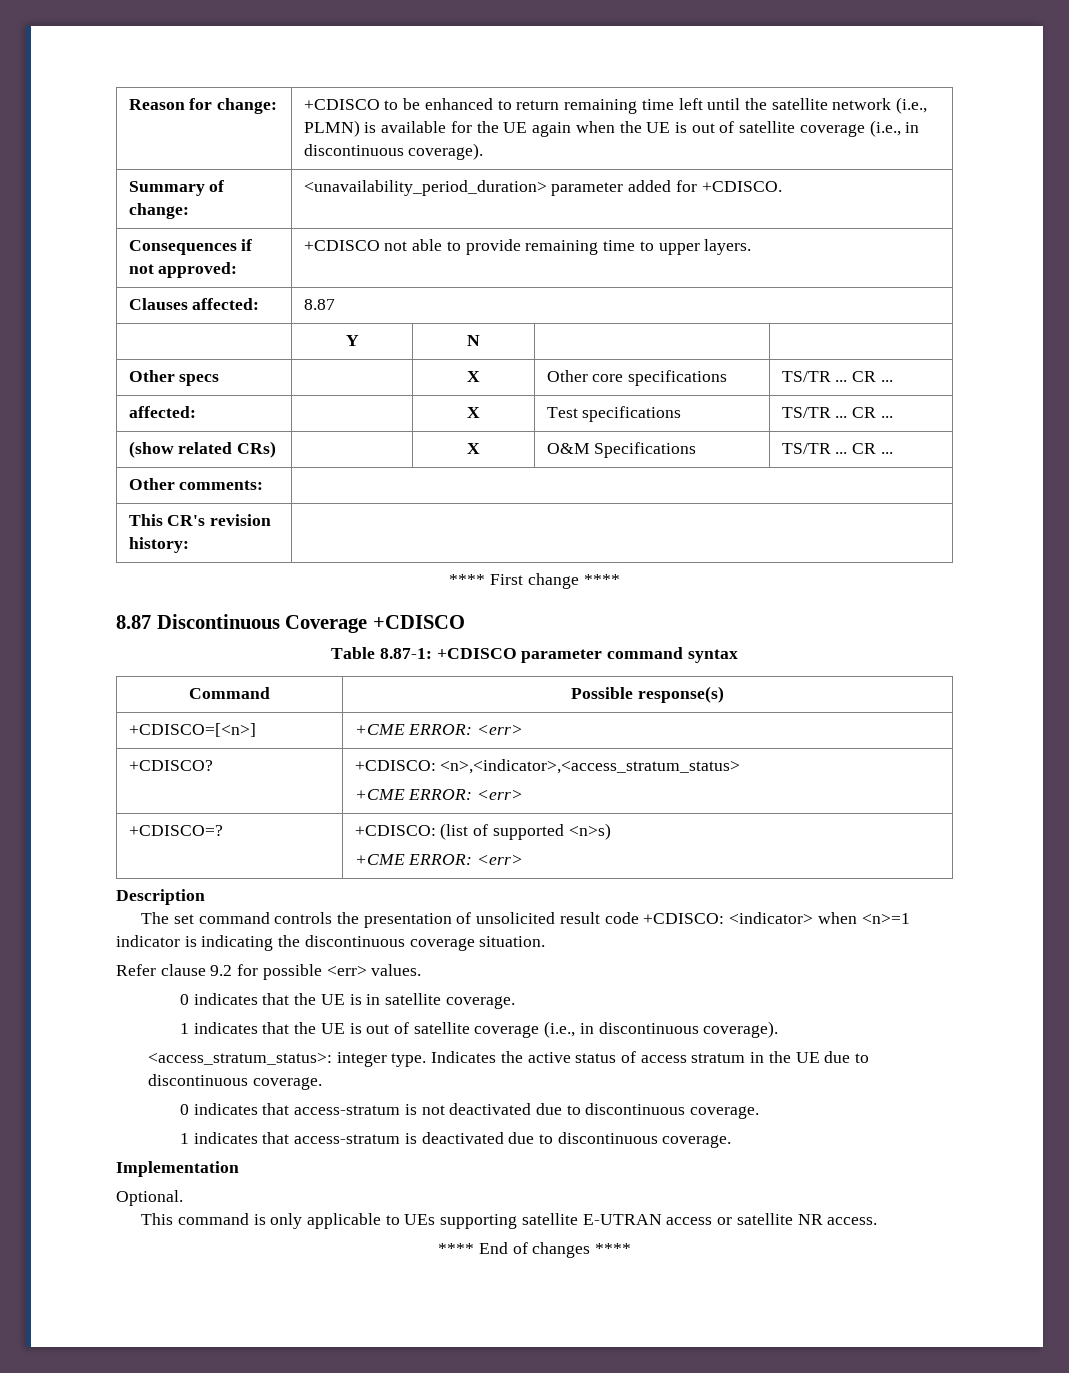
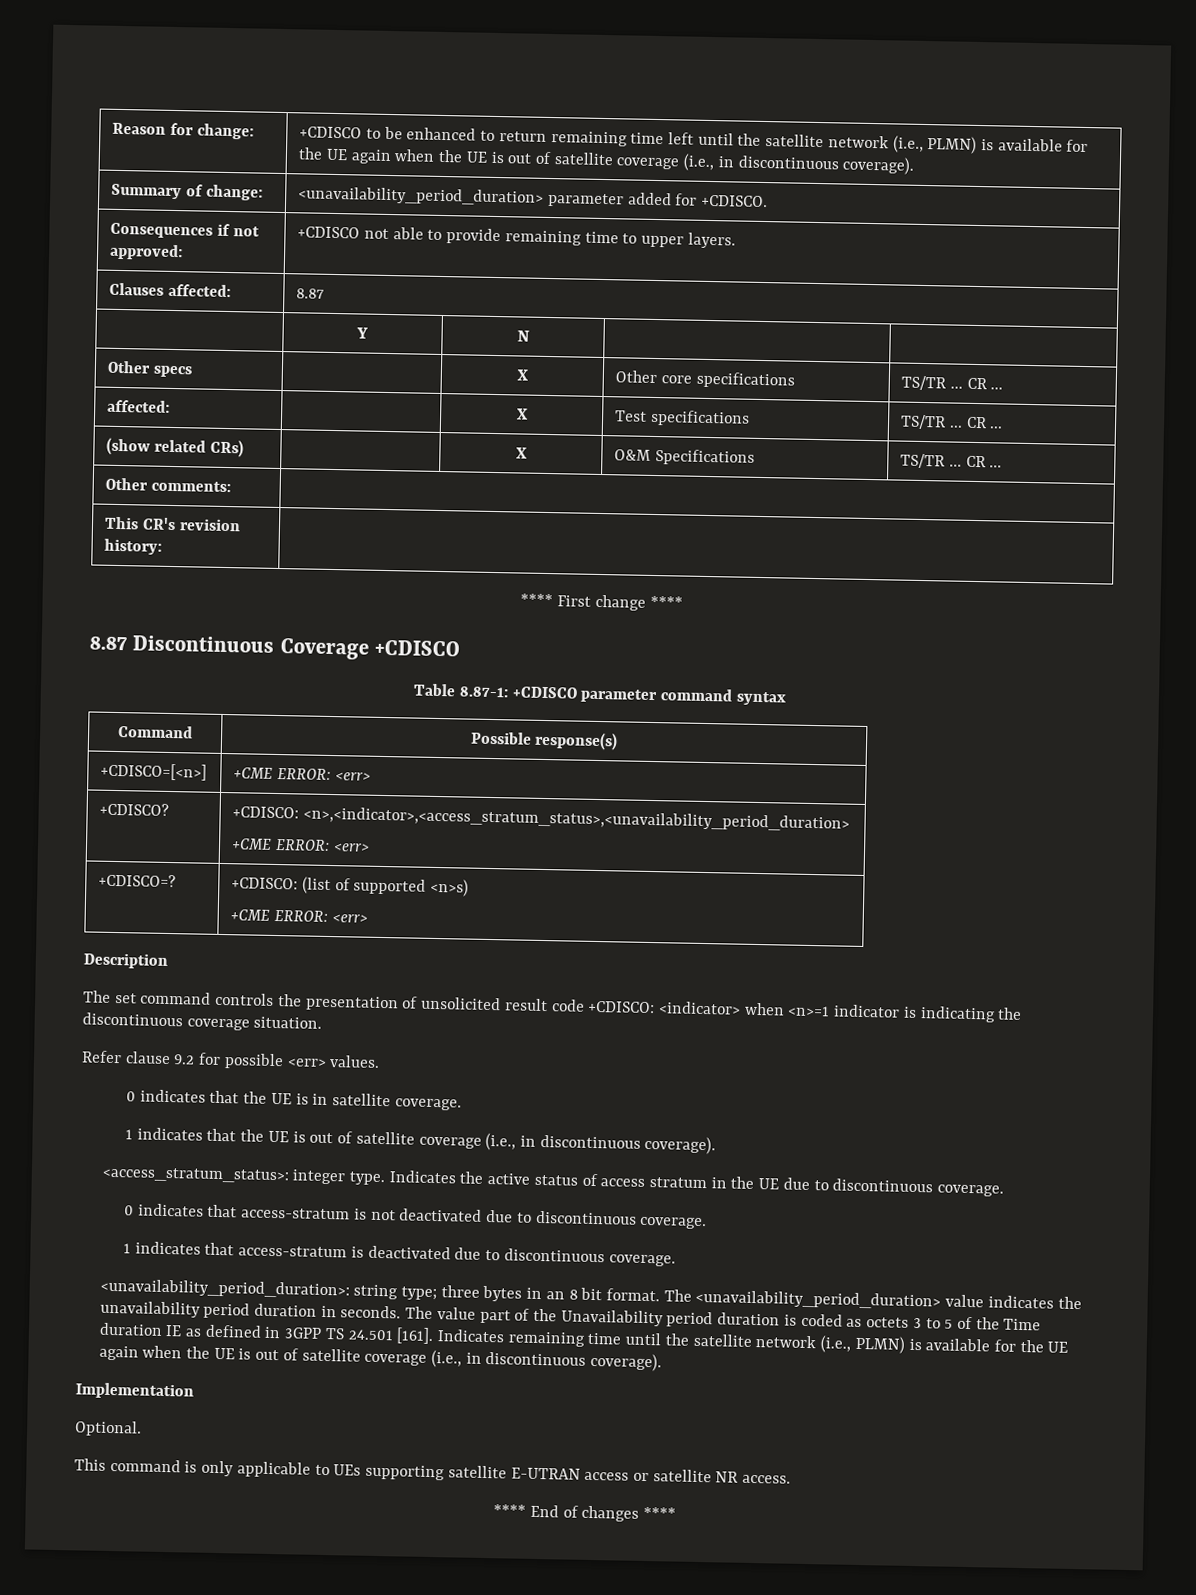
[440,759,741,774] <n>,<indicator>,<access_stratum_status> -> [302,806,850,832] <n>,<indicator>,<access_stratum_status>,<unavailability_period_duration>
(732, 1141) none -> [99,1278,1082,1310] [99,1300,1042,1331] [98,1322,1069,1354] [98,1345,663,1372] // <unavailability_period_duration>: string type; three bytes in an 8 bit format. The <unavailability_period_duration> value indicates the unavailability period duration in seconds. The value part of the Unavailability period duration is coded as octets 3 to 5 of the Time duration IE as defined in 3GPP TS 24.501 [161]. Indicates remaining time until the satellite network (i.e., PLMN) is available for the UE again when the UE is out of satellite coverage (i.e., in discontinuous coverage).

